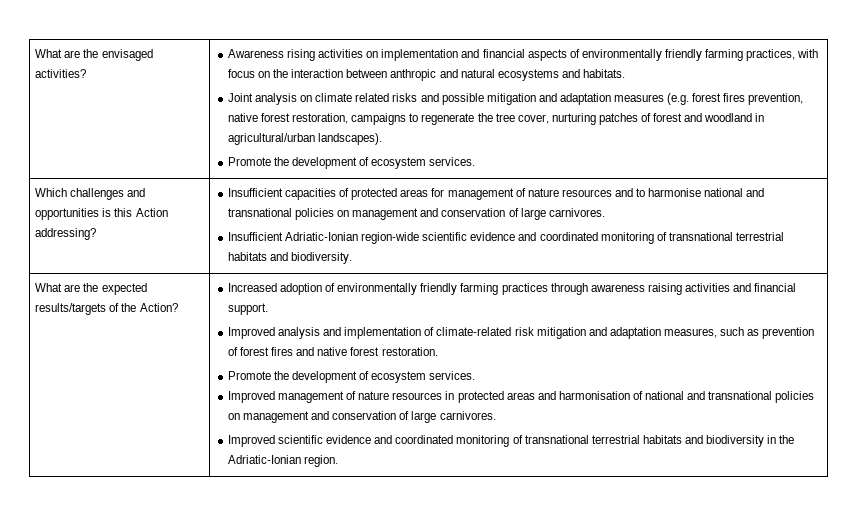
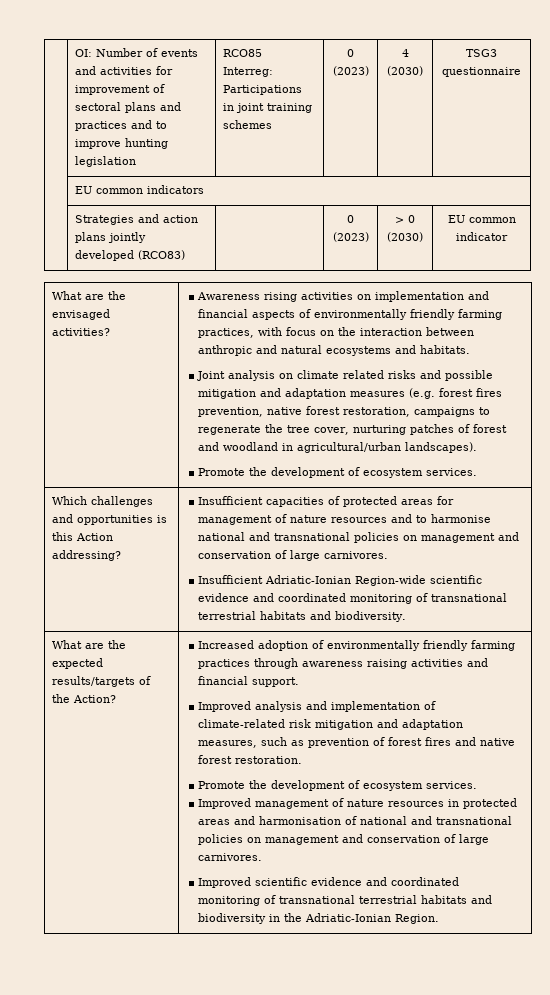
(35, 53) none -> [75,48,199,57] [75,66,174,75] [75,84,166,95] [75,102,182,113] [75,120,168,131] [75,138,169,149] [75,156,137,167] [223,49,263,57] [223,67,274,77] [223,85,303,95] [223,103,313,113] [223,120,273,129] [347,49,354,57] [332,66,369,76] [401,49,409,57] [387,66,423,76] [466,49,497,57] [442,67,521,77] [75,185,205,194] [75,214,199,225] [75,232,147,243] [75,250,186,261] [347,215,354,223] [332,232,369,242] [395,215,415,223] [387,232,423,242] [447,215,516,223] [456,232,508,241] | OI: Number of events and activities for improvement of sectoral plans and practices and to improve hunting legislation | RCO85 Interreg: Participations in joint training schemes | 0 (2023) | 4 (2030) | TSG3 questionnaire // | EU common indicators // | Strategies and action plans jointly developed (RCO83) | | 0 (2023) | > 0 (2030) | EU common indicator //
[361,232,420,244] region-wide -> [355,575,427,586] Region-wide
[303,455,338,467] region. -> [395,914,440,924] Region.

